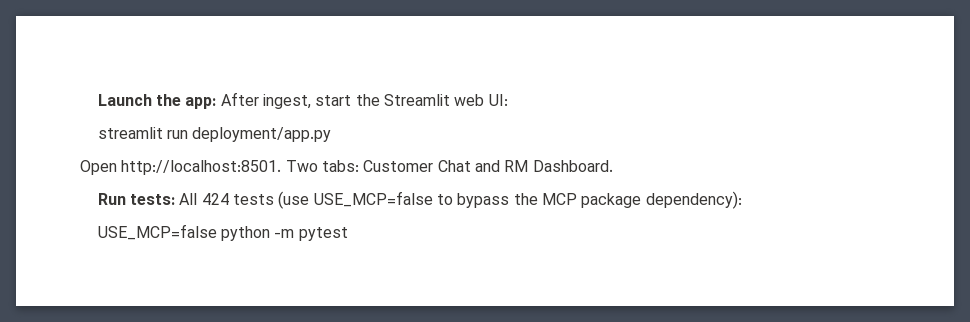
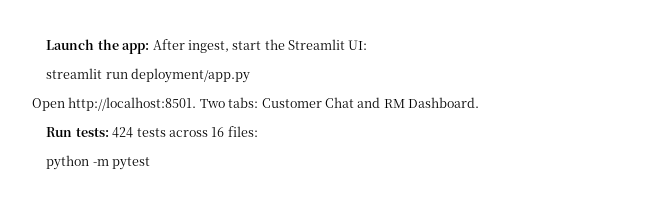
[454,94,485,106] web -> (346, 44) none
[179,193,198,205] All -> (109, 132) none
[278,191,742,209] [97,224,217,240] (use USE_MCP=false to bypass the MCP package dependency): // USE_MCP=false -> [168,126,258,137] across 16 files: //

